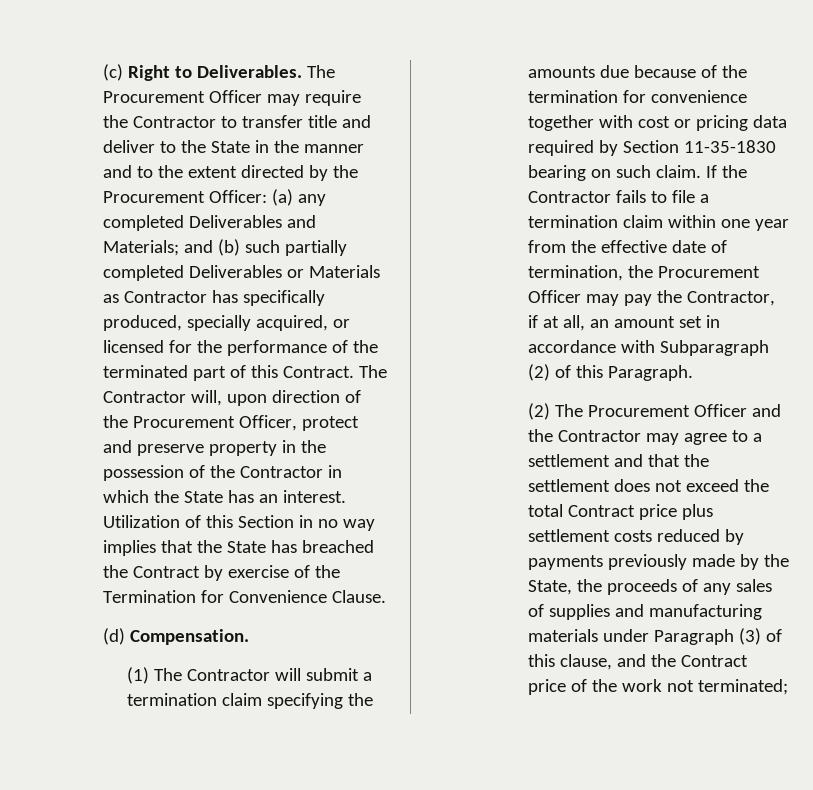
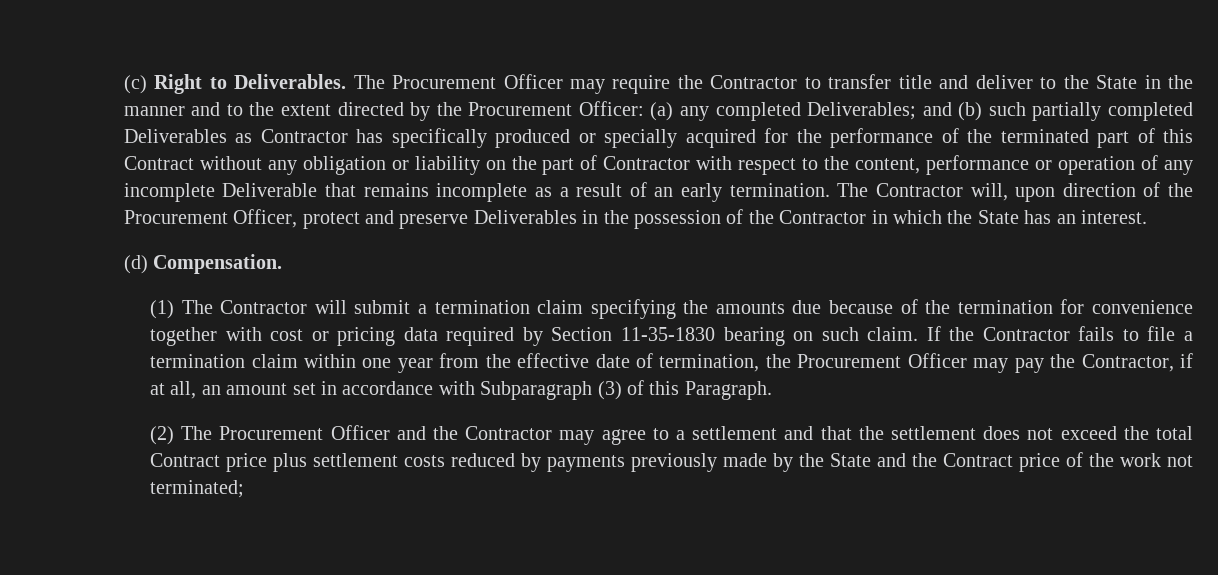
[188,215,316,228] [102,240,179,256] Deliverables and Materials; -> [807,102,917,120] Deliverables;
[286,265,380,278] or Materials -> (227, 136) none
[102,315,350,331] [102,340,164,353] produced, specially acquired, or licensed -> [495,129,756,148] produced or specially acquired
[282,366,354,378] Contract. -> [123,155,1193,175] [123,182,830,202] Contract without any obligation or liability on the part of Contractor with respect to the content, performance or operation of any incomplete Deliverable that remains incomplete as a result of an early termination.
[208,441,277,456] property -> [473,210,577,224] Deliverables
[102,515,375,531] [102,540,374,556] [102,565,340,581] [102,590,386,603] Utilization of this Section in no way implies that the State has breached the Contract by exercise of the Termination for Convenience Clause. -> (1147, 217) none
[528,364,551,381] (2) -> [597,381,622,400] (3)
[528,579,773,595] [528,604,763,620] [528,628,783,645] [528,654,613,670] State, the proceeds of any sales of supplies and manufacturing materials under Paragraph (3) of this clause, -> [830,453,872,467] State

